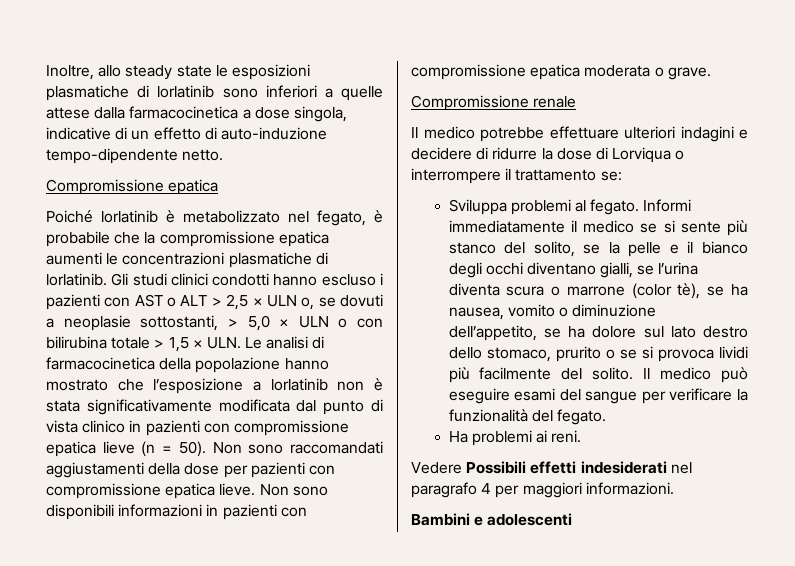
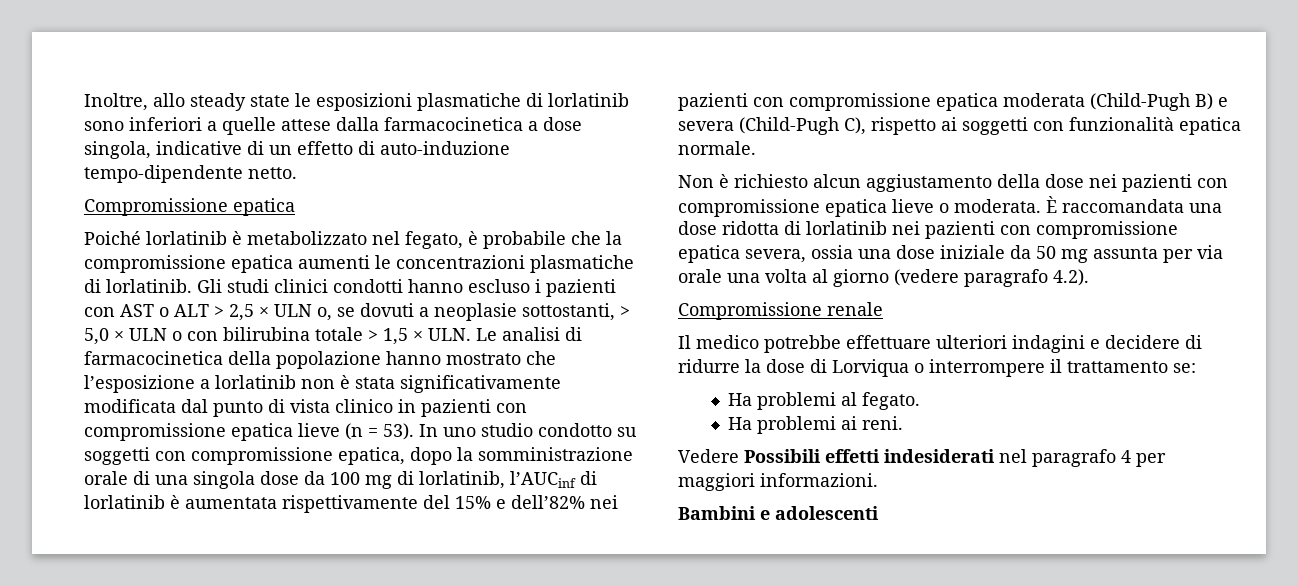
[178,441,383,457] [46,462,335,478] [46,483,328,499] [46,504,219,520] 50). Non sono raccomandati aggiustamenti della dose per pazienti con compromissione epatica lieve. Non sono disponibili informazioni in -> [383,423,637,440] [84,447,633,465] [84,471,597,489] [84,495,618,513] 53). In uno studio condotto su soggetti con compromissione epatica, dopo la somministrazione orale di una singola dose da 100 mg di lorlatinib, l’AUCinf di lorlatinib è aumentata rispettivamente del 15% e dell’82% nei
[654,67,711,80] o grave. -> [1090,93,1228,111] [678,117,1241,135] [678,141,756,155] [678,174,1228,192] [678,196,1222,217] [678,221,1178,239] [678,245,1223,263] [678,269,1089,287] (Child-Pugh B) e severa (Child-Pugh C), rispetto ai soggetti con funzionalità epatica normale. // Non è richiesto alcun aggiustamento della dose nei pazienti con compromissione epatica lieve o moderata. È raccomandata una dose ridotta di lorlatinib nei pazienti con compromissione epatica severa, ossia una dose iniziale da 50 mg assunta per via orale una volta al giorno (vedere paragrafo 4.2).
[448,199,507,215] Sviluppa -> [727,393,752,406] Ha
[643,199,692,212] [448,220,749,236] [448,241,748,257] [448,262,699,278] [448,283,748,299] [448,304,657,320] [448,325,748,341] [448,346,748,362] [448,367,748,383] [448,388,748,404] [448,409,606,425] Informi immediatamente il medico se si sente più stanco del solito, se la pelle e il bianco degli occhi diventano gialli, se l’urina diventa scura o marrone (color tè), se ha nausea, vomito o diminuzione dell’appetito, se ha dolore sul lato destro dello stomaco, prurito o se si provoca lividi più facilmente del solito. Il medico può eseguire esami del sangue per verificare la funzionalità del fegato. -> (920, 401) none

